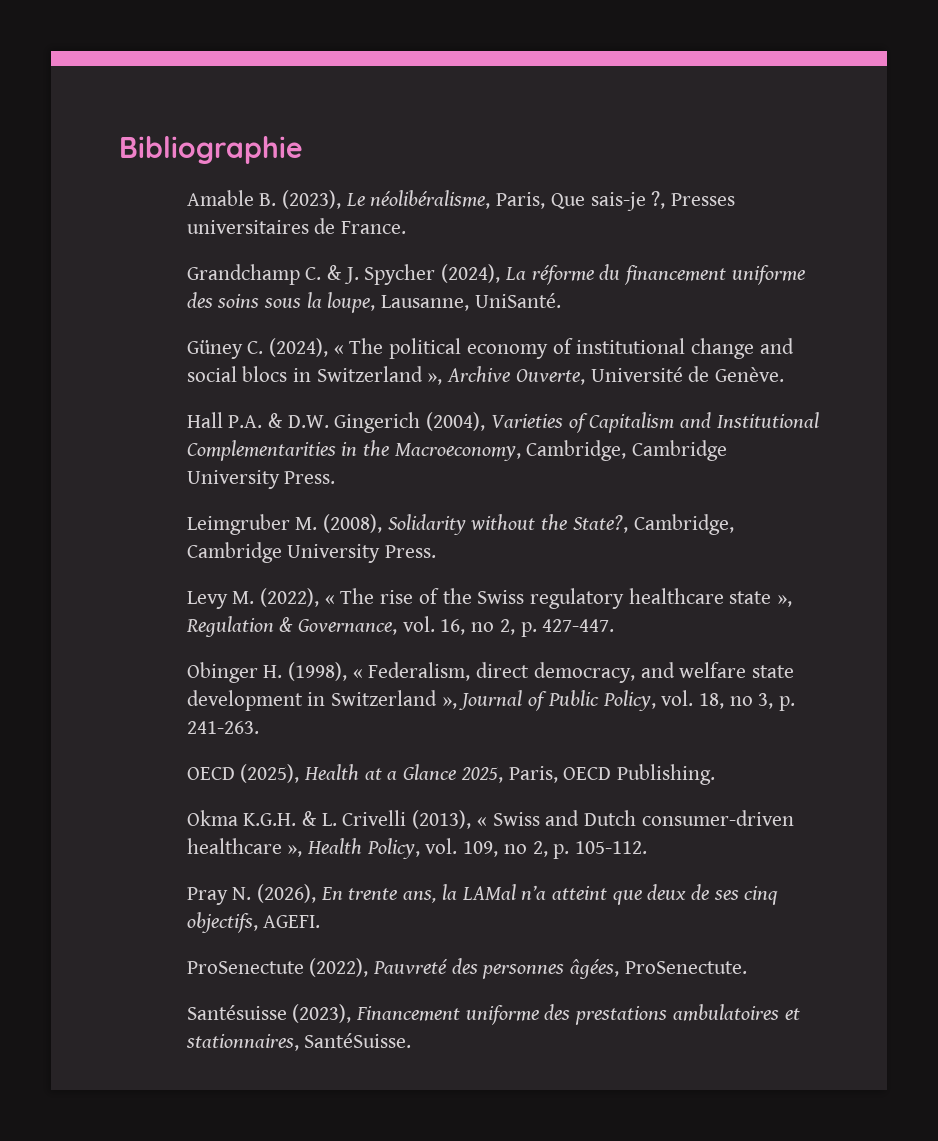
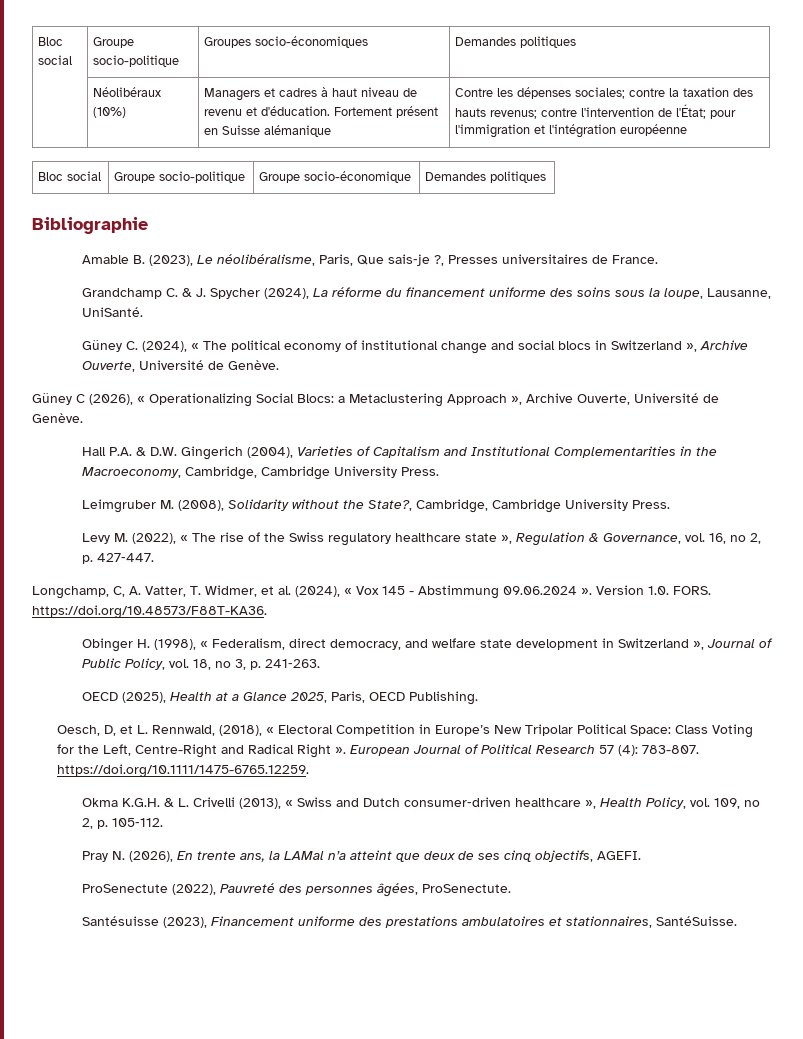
(119, 150) none -> [38,37,64,46] [38,55,73,65] [93,37,135,48] [93,55,180,67] [204,36,369,48] [455,36,577,48] [93,87,162,97] [93,107,127,118] [204,87,418,101] [204,106,439,118] [204,125,332,137] [455,87,754,99] [455,104,737,119] [455,124,688,138] [38,171,102,181] [114,171,246,183] [259,171,412,183] [425,171,547,183] Bloc social | Groupe socio-politique | Groupes socio-économiques | Demandes politiques // | Néolibéraux (10%) | Managers et cadres à haut niveau de revenu et d'éducation. Fortement présent en Suisse alémanique | Contre les dépenses sociales; contre la taxation des hauts revenus; contre l'intervention de l'État; pour l'immigration et l'intégration européenne // Bloc social | Groupe socio-politique | Groupe socio-économique | Demandes politiques //
(784, 374) none -> [32,393,719,407] [32,413,83,423] // Güney C (2026), « Operationalizing Social Blocs: a Metaclustering Approach », Archive Ouverte, Université de Genève.
(615, 625) none -> [32,585,711,599] [32,605,267,619] // Longchamp, C, A. Vatter, T. Widmer, et al. (2024), « Vox 145 - Abstimmung 09.06.2024 ». Version 1.0. FORS. https://doi.org/10.48573/F88T-KA36.
(715, 774) none -> [56,724,753,738] [56,744,699,758] [56,764,309,778] // Oesch, D, et L. Rennwald, (2018), « Electoral Competition in Europe’s New Tripolar Political Space: Class Voting for the Left, Centre-Right and Radical Right ». European Journal of Political Research 57 (4): 783-807. https://doi.org/10.1111/1475-6765.12259.

